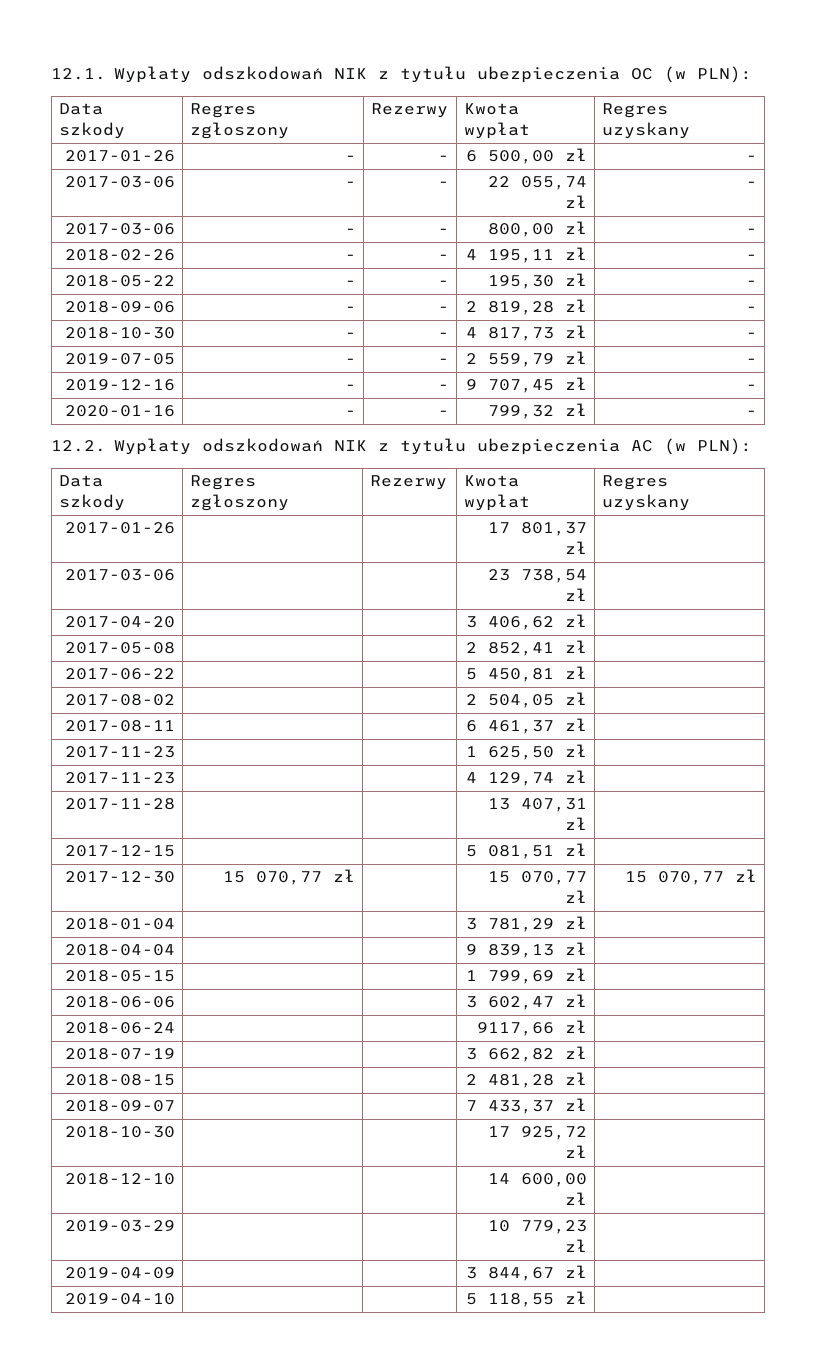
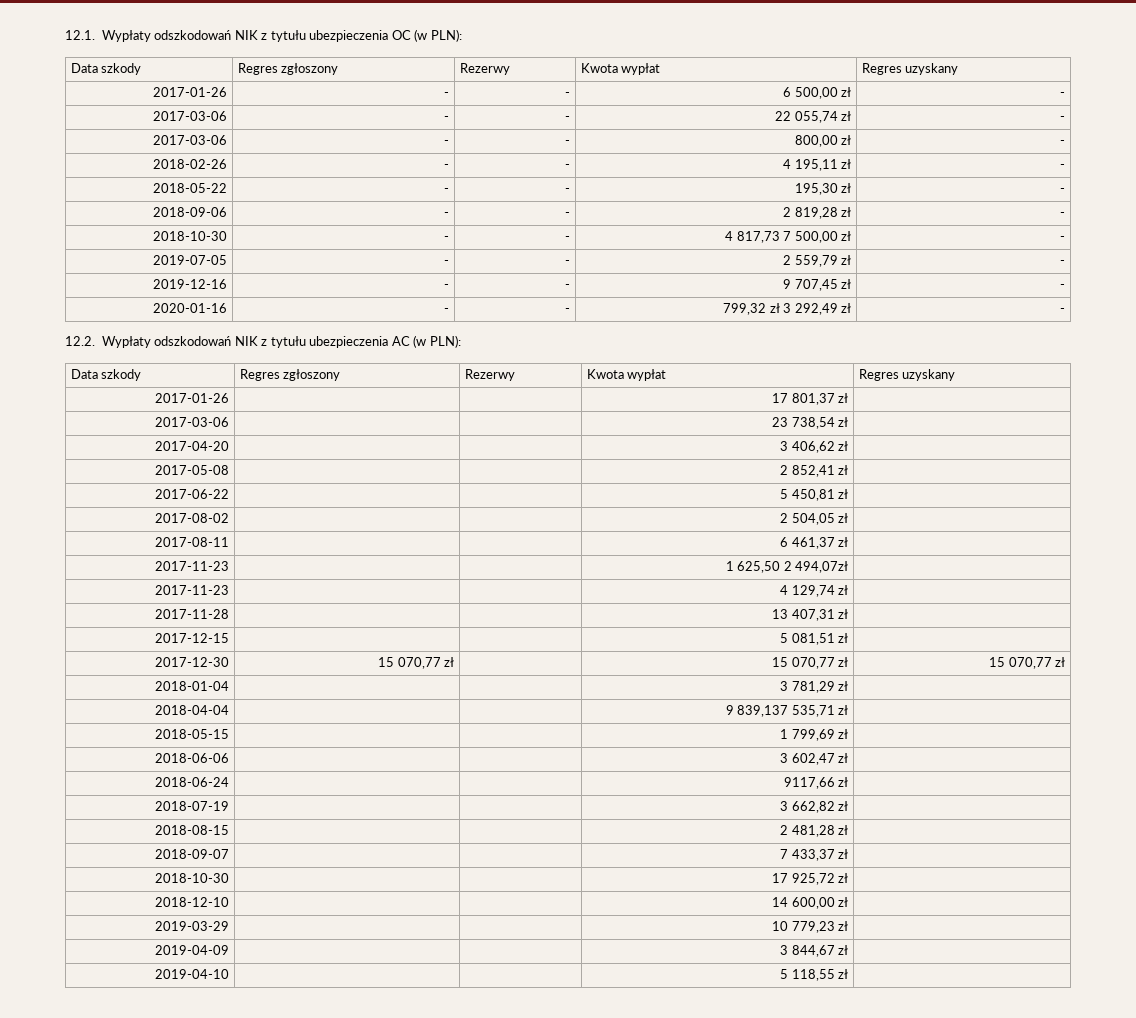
(555, 334) none -> [783,231,838,243] 7 500,00
(588, 409) none -> [783,303,852,315] 3 292,49 zł
[565,744,588,757] zł -> [783,561,849,573] 2 494,07zł
[488,944,555,958] 839,13 -> [737,705,835,717] 839,137 535,71

